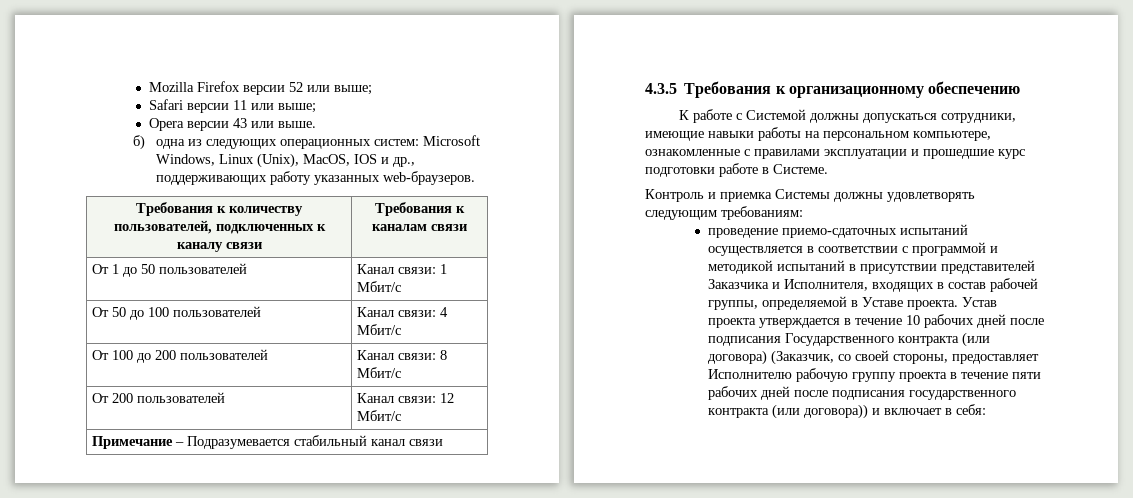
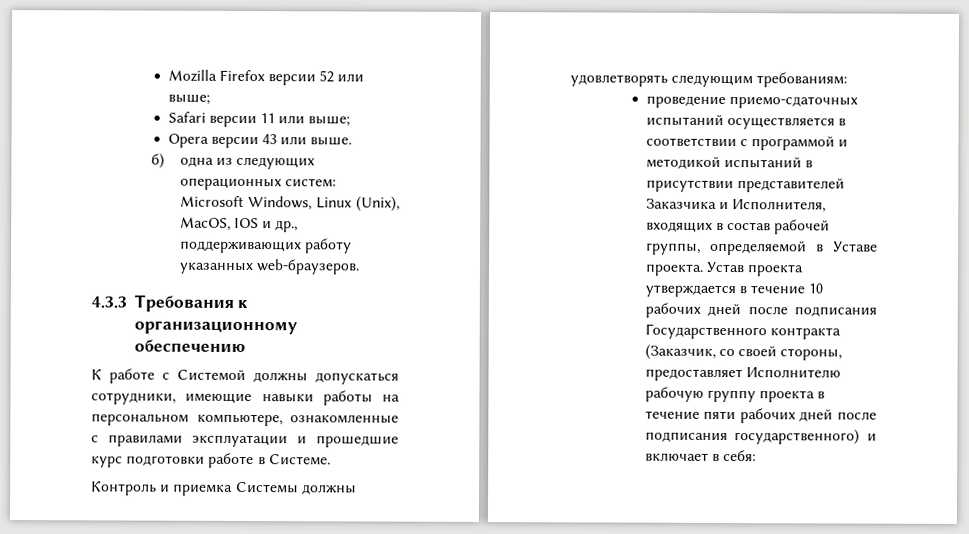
[136,202,303,216] [113,220,326,234] [176,242,262,252] [375,202,465,216] [372,224,467,231] [92,263,248,277] [357,264,448,274] [357,281,402,292] [92,306,262,320] [357,307,449,317] [357,324,402,335] [92,349,269,363] [357,350,448,360] [357,367,402,378] [92,392,226,403] [357,393,455,403] [357,410,402,421] [92,435,444,449] [645,83,677,94] // Требования к количеству пользователей, подключенных к каналу связи | Требования к каналам связи // От 1 до 50 пользователей | Канал связи: 1 Мбит/с // От 50 до 100 пользователей | Канал связи: 4 Мбит/с // От 100 до 200 пользователей | Канал связи: 8 Мбит/с // От 200 пользователей | Канал связи: 12 Мбит/с // Примечание – Подразумевается стабильный канал связи // 4.3.5 -> [91,296,127,309] // 4.3.3
[961,332,990,347] [707,350,767,365] (или договора) -> (841, 333) none
[908,390,1016,400] [707,404,868,419] государственного контракта (или договора)) -> [734,429,861,445] государственного)

